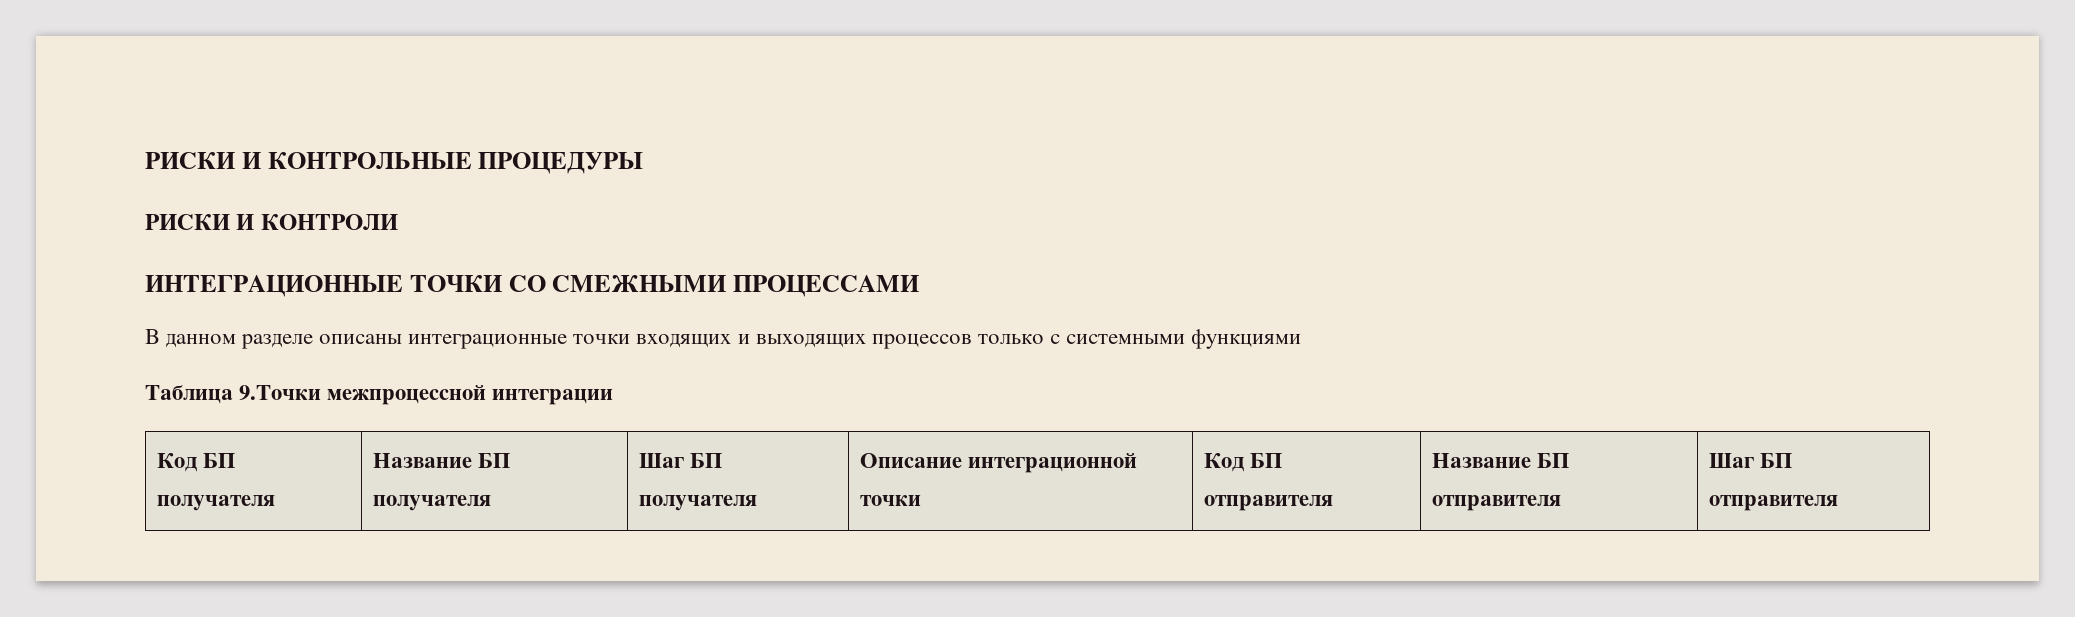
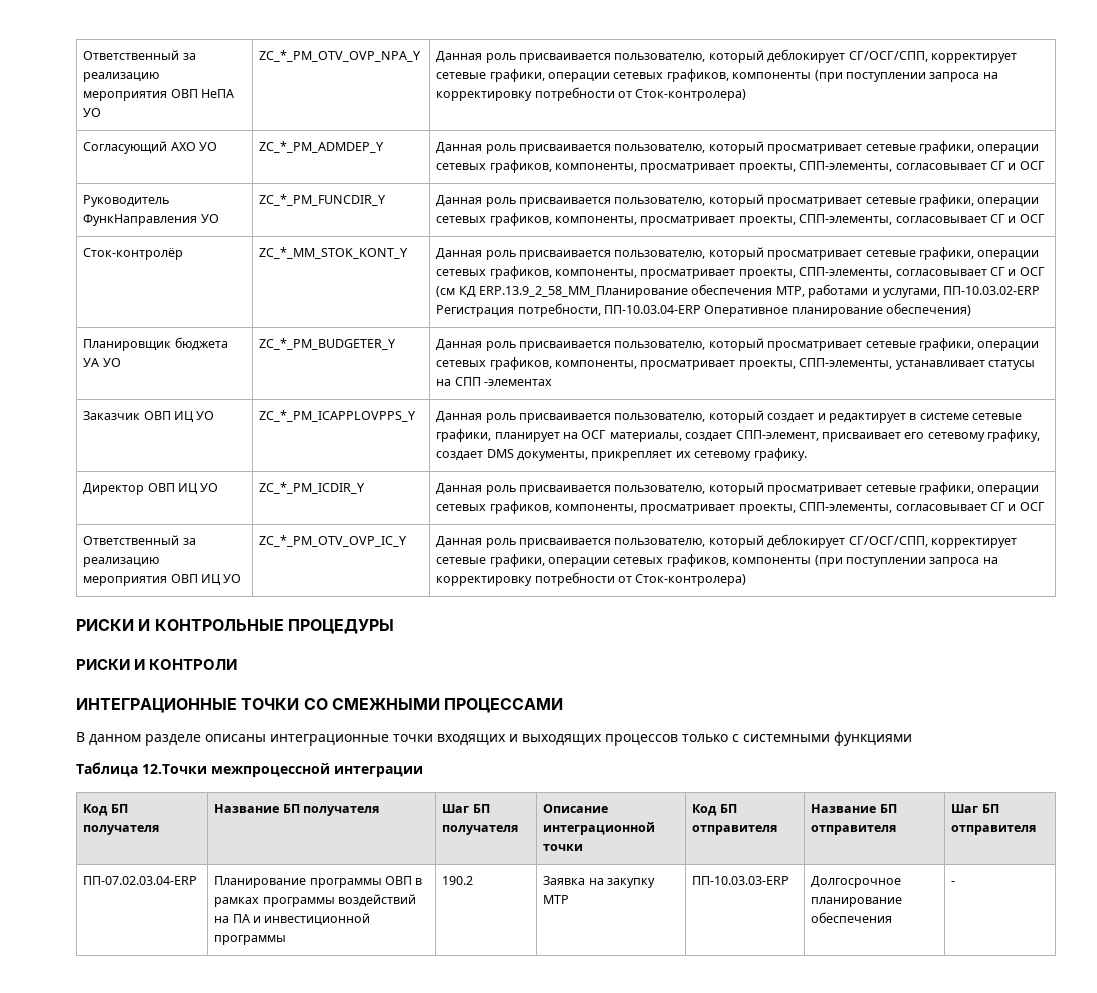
(145, 160) none -> [83,50,196,60] [83,72,160,82] [83,89,235,101] [83,108,102,117] [259,50,422,62] [436,49,1017,63] [436,69,998,82] [436,87,747,101] [83,141,218,154] [259,141,385,153] [436,141,1040,154] [436,160,1045,173] [83,195,170,207] [83,214,219,226] [259,194,387,206] [436,194,1040,207] [436,213,1045,226] [83,248,184,260] [259,247,409,259] [436,247,1040,260] [436,266,1045,279] [436,284,1041,298] [436,303,972,317] [83,337,228,351] [83,358,121,367] [259,338,397,350] [436,338,1040,351] [436,357,1035,370] [436,377,553,386] [83,411,215,422] [259,410,417,422] [436,410,1023,423] [436,429,1041,442] [436,448,807,461] [83,483,219,495] [259,482,366,494] [436,482,1040,495] [436,501,1045,514] [83,535,196,545] [83,557,160,567] [83,574,242,586] [259,535,408,547] [436,534,1017,548] [436,554,998,567] [436,572,747,586] Ответственный за реализацию мероприятия ОВП НеПА УО | ZC_*_PM_OTV_OVP_NPA_Y | Данная роль присваивается пользователю, который деблокирует СГ/ОСГ/СПП, корректирует сетевые графики, операции сетевых графиков, компоненты (при поступлении запроса на корректировку потребности от Сток-контролера) // Согласующий АХО УО | ZC_*_PM_ADMDEP_Y | Данная роль присваивается пользователю, который просматривает сетевые графики, операции сетевых графиков, компоненты, просматривает проекты, СПП-элементы, согласовывает СГ и ОСГ // Руководитель ФункНаправления УО | ZC_*_PM_FUNCDIR_Y | Данная роль присваивается пользователю, который просматривает сетевые графики, операции сетевых графиков, компоненты, просматривает проекты, СПП-элементы, согласовывает СГ и ОСГ // Сток-контролёр | ZC_*_MM_STOK_KONT_Y | Данная роль присваивается пользователю, который просматривает сетевые графики, операции сетевых графиков, компоненты, просматривает проекты, СПП-элементы, согласовывает СГ и ОСГ (см КД ERP.13.9_2_58_MM_Планирование обеспечения МТР, работами и услугами, ПП-10.03.02-ERP Регистрация потребности, ПП-10.03.04-ERP Оперативное планирование обеспечения) // Планировщик бюджета УА УО | ZC_*_PM_BUDGETER_Y | Данная роль присваивается пользователю, который просматривает сетевые графики, операции сетевых графиков, компоненты, просматривает проекты, СПП-элементы, устанавливает статусы на СПП -элементах // Заказчик ОВП ИЦ УО | ZC_*_PM_ICAPPLOVPPS_Y | Данная роль присваивается пользователю, который создает и редактирует в системе сетевые графики, планирует на ОСГ материалы, создает СПП-элемент, присваивает его сетевому графику, создает DMS документы, прикрепляет их сетевому графику. // Директор ОВП ИЦ УО | ZC_*_PM_ICDIR_Y | Данная роль присваивается пользователю, который просматривает сетевые графики, операции сетевых графиков, компоненты, просматривает проекты, СПП-элементы, согласовывает СГ и ОСГ // Ответственный за реализацию мероприятия ОВП ИЦ УО | ZC_*_PM_OTV_OVP_IC_Y | Данная роль присваивается пользователю, который деблокирует СГ/ОСГ/СПП, корректирует сетевые графики, операции сетевых графиков, компоненты (при поступлении запроса на корректировку потребности от Сток-контролера) //
[239,385,322,400] 9.Точки -> [142,764,207,774] 12.Точки
(1839, 503) none -> [83,876,198,885] [214,876,423,888] [214,894,417,907] [214,913,371,926] [214,935,287,945] [442,876,474,885] [543,876,656,888] [543,895,570,904] [692,876,790,885] [811,876,902,888] [811,897,903,907] [811,912,893,923] [951,881,956,885] // ПП-07.02.03.04-ERP | Планирование программы ОВП в рамках программы воздействий на ПА и инвестиционной программы | 190.2 | Заявка на закупку МТР | ПП-10.03.03-ERP | Долгосрочное планирование обеспечения | -

